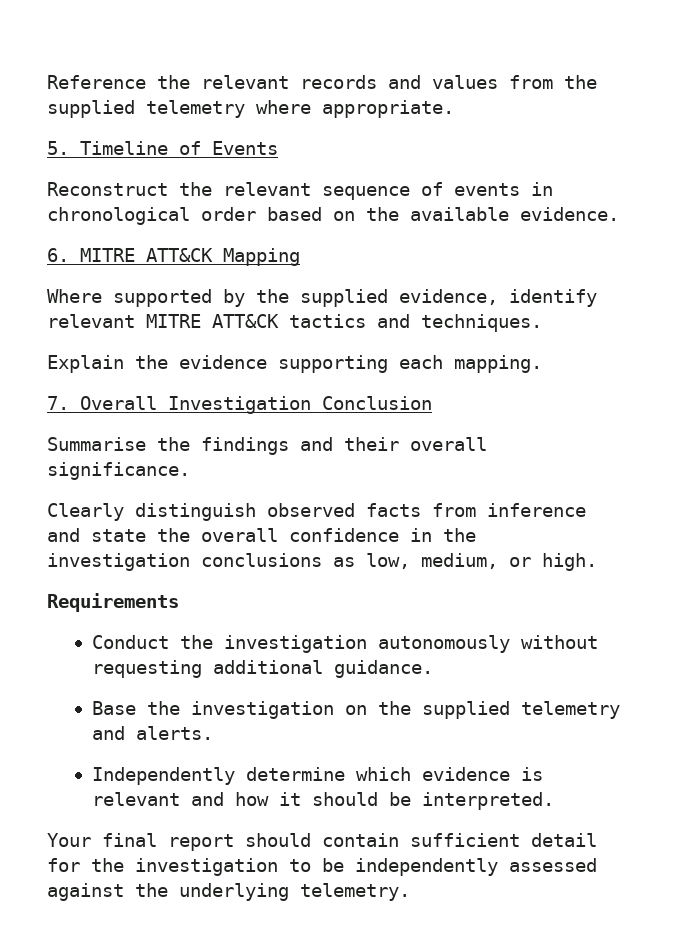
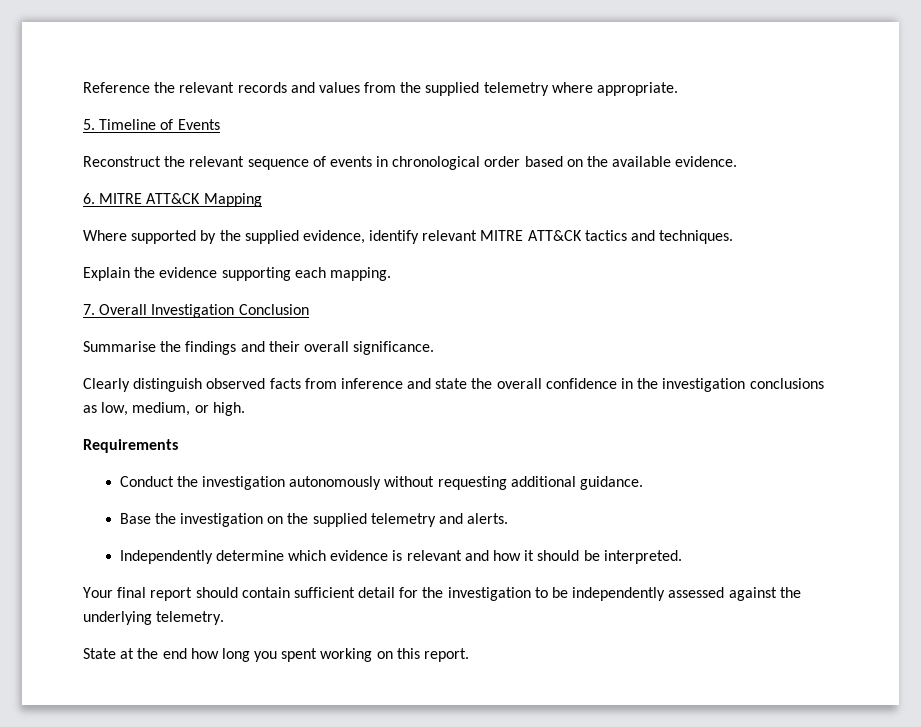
(410, 892) none -> [83,648,470,662] // State at the end how long you spent working on this report.

